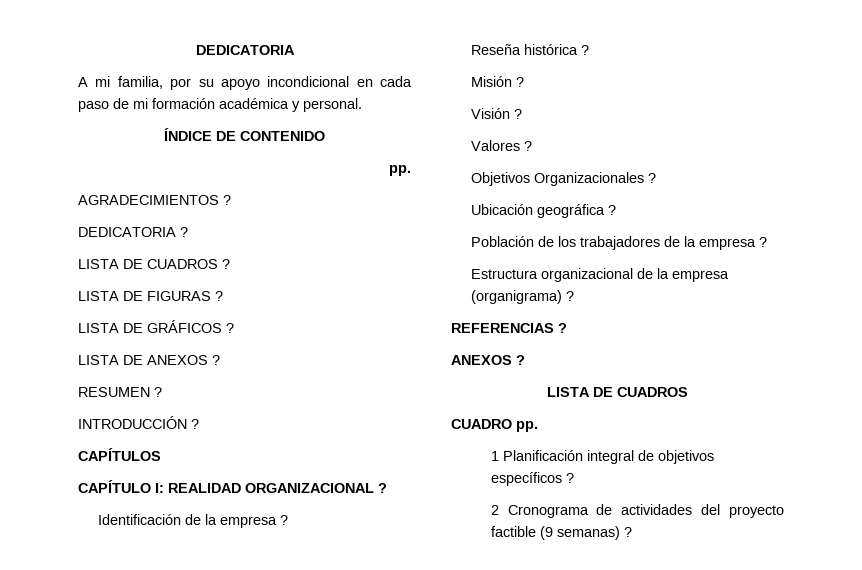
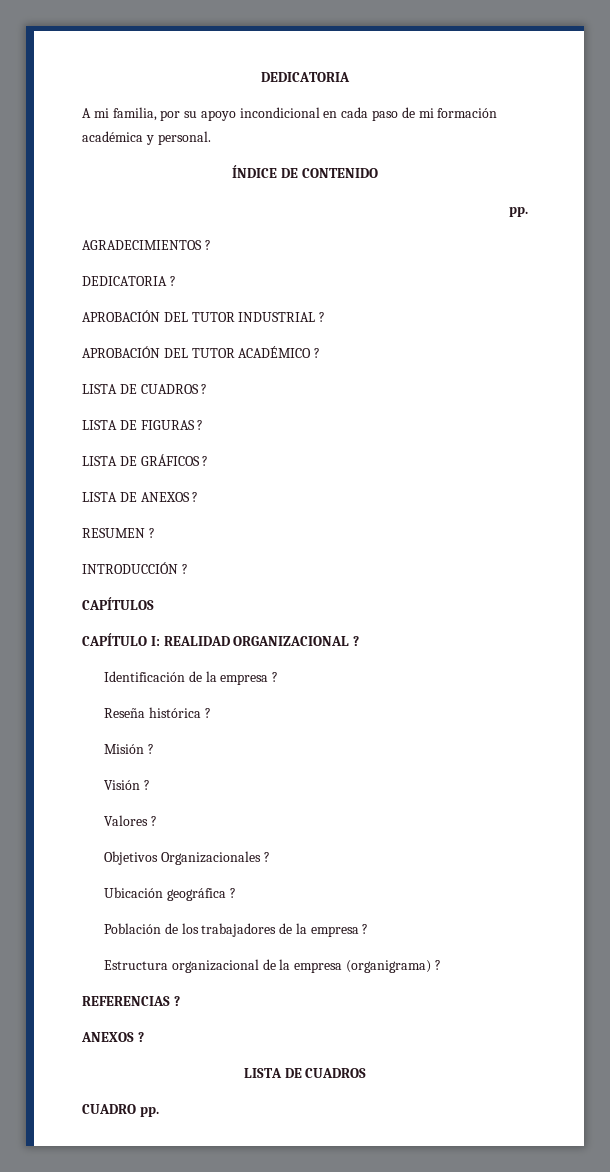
(188, 232) none -> [82,310,326,322] [82,346,321,358] // APROBACIÓN DEL TUTOR INDUSTRIAL ? // APROBACIÓN DEL TUTOR ACADÉMICO ?
[490,450,714,464] [490,472,574,486] [490,504,784,518] [490,526,632,540] // 1 Planificación integral de objetivos específicos ? // 2 Cronograma de actividades del proyecto factible (9 semanas) ? -> (159, 1112) none

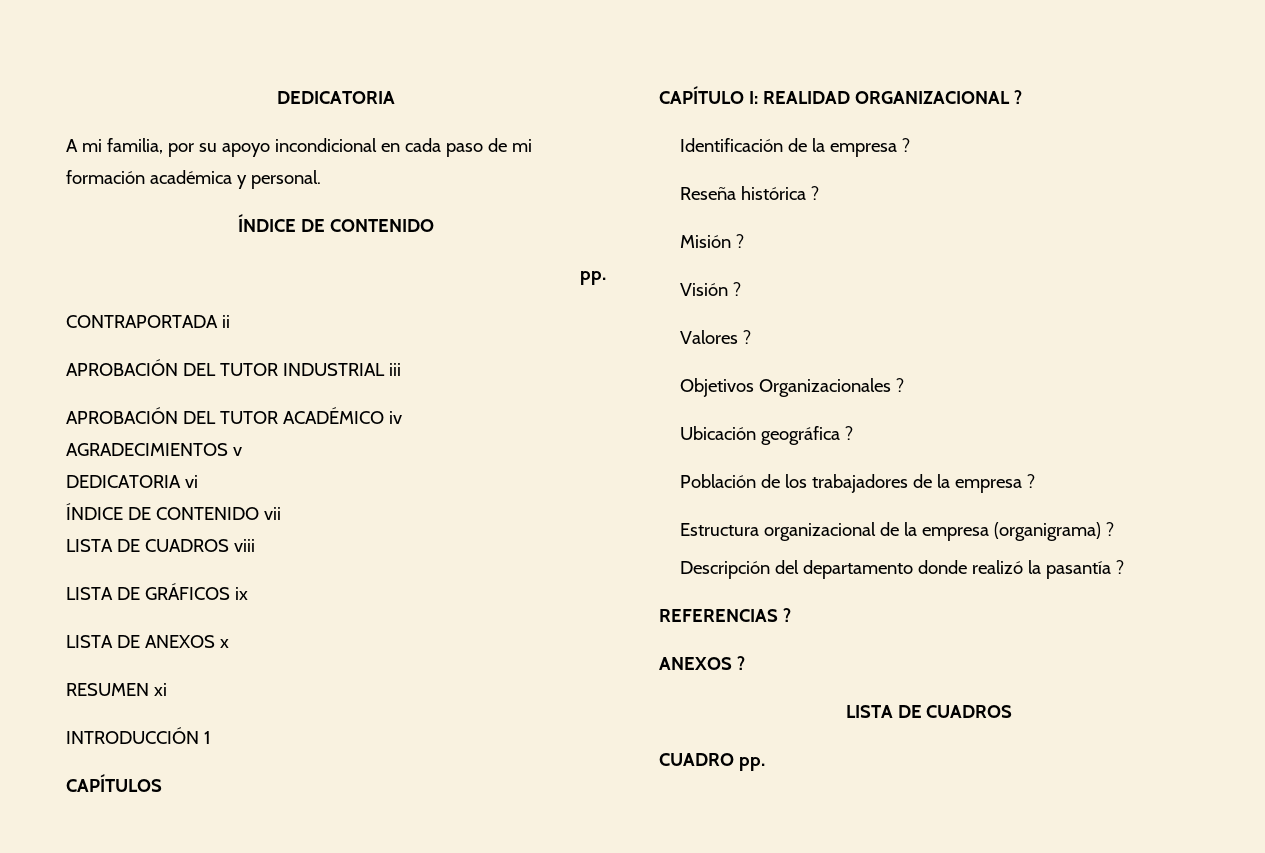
[82,240,211,250] [82,276,176,286] AGRADECIMIENTOS ? // DEDICATORIA ? -> [66,315,230,328] CONTRAPORTADA ii
[319,312,326,322] ? -> [388,363,401,376] iii
[314,348,321,358] [82,384,208,394] [82,420,204,430] ? // LISTA DE CUADROS ? // LISTA DE FIGURAS ? -> [388,411,402,424] [66,443,242,456] [66,475,198,488] [66,503,281,520] [66,539,255,552] iv // AGRADECIMIENTOS v // DEDICATORIA vi // ÍNDICE DE CONTENIDO vii // LISTA DE CUADROS viii
[202,456,209,466] ? -> [234,587,248,600] ix
[192,492,199,502] ? -> [219,639,229,648] x
[148,528,155,538] ? -> [153,683,167,696] xi
[181,564,188,574] ? -> [203,731,211,744] 1
(441, 965) none -> [679,560,1124,579] // Descripción del departamento donde realizó la pasantía ?

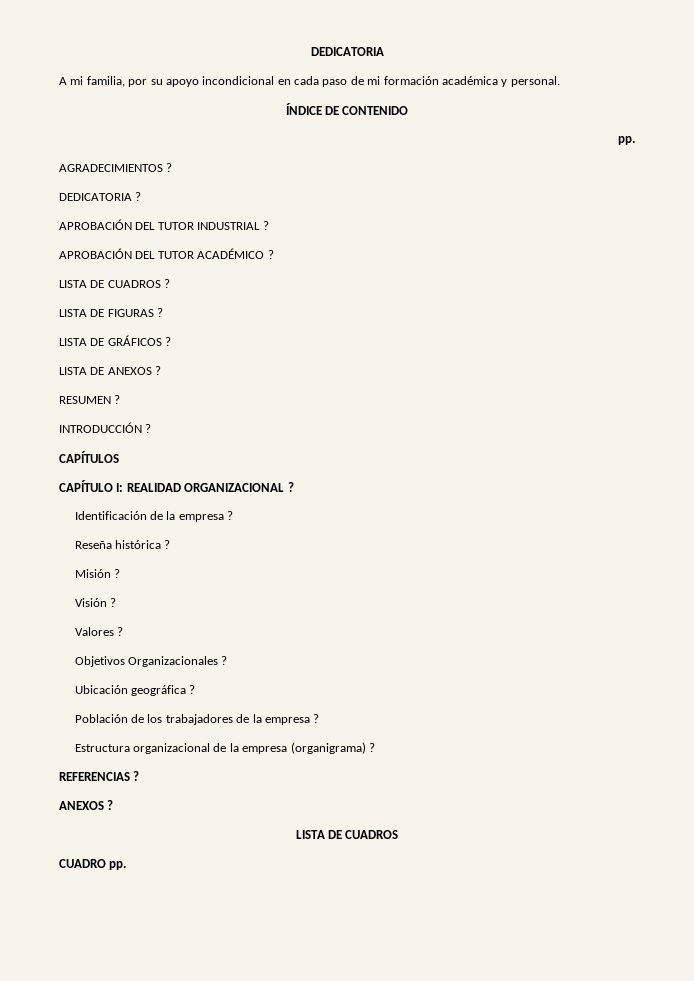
[66,315,230,328] CONTRAPORTADA ii -> [59,163,173,172] [59,192,142,201] AGRADECIMIENTOS ? // DEDICATORIA ?
[388,363,401,376] iii -> [262,221,269,230] ?
[388,411,402,424] [66,443,242,456] [66,475,198,488] [66,503,281,520] [66,539,255,552] iv // AGRADECIMIENTOS v // DEDICATORIA vi // ÍNDICE DE CONTENIDO vii // LISTA DE CUADROS viii -> [267,250,274,259] [59,279,171,288] [59,308,164,317] ? // LISTA DE CUADROS ? // LISTA DE FIGURAS ?
[234,587,248,600] ix -> [165,337,172,346] ?
[219,639,229,648] x -> [155,366,162,375] ?
[153,683,167,696] xi -> [114,395,121,404] ?
[203,731,211,744] 1 -> [145,424,152,433] ?
[679,560,1124,579] // Descripción del departamento donde realizó la pasantía ? -> (375, 747) none

